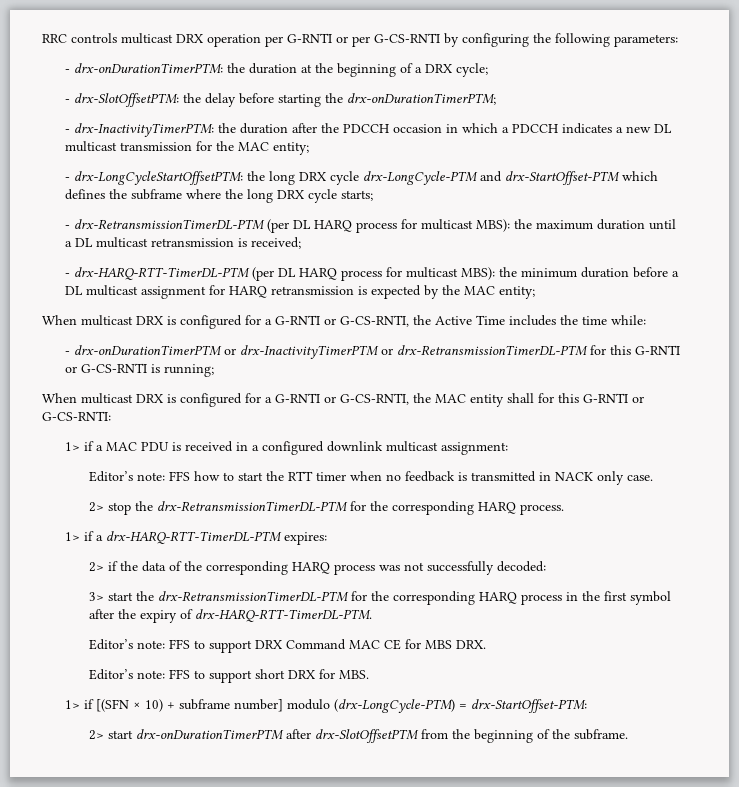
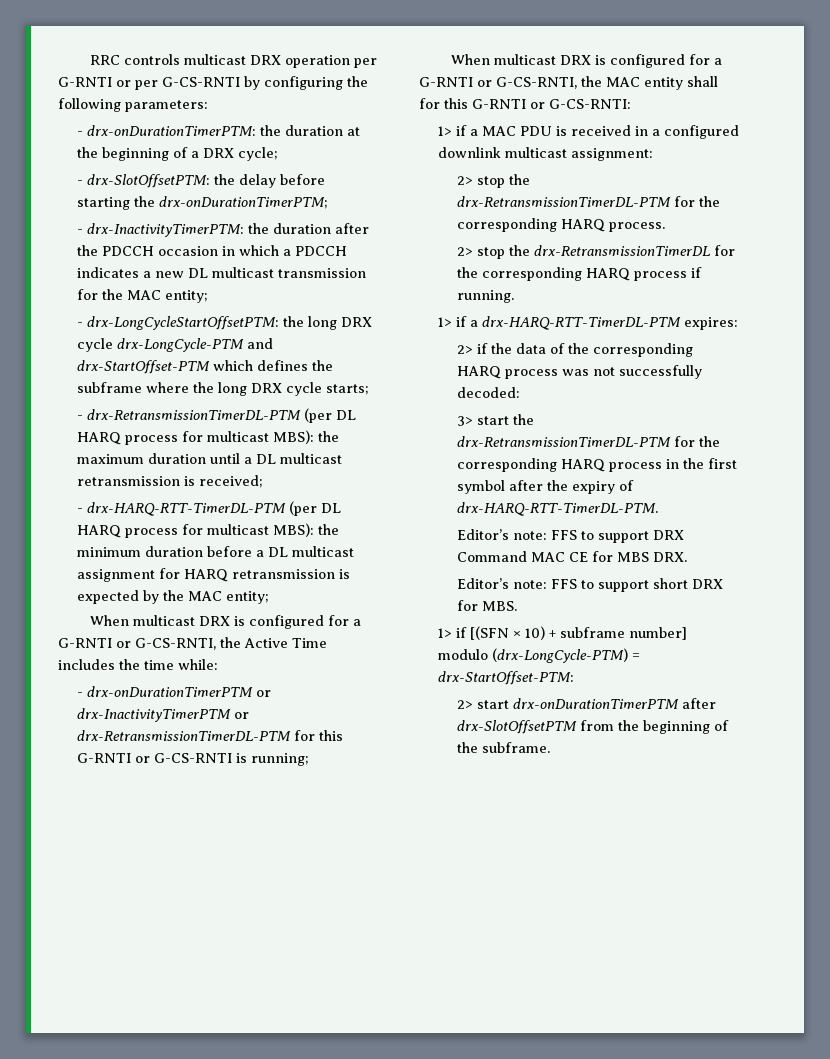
[88,471,653,485] // Editor’s note: FFS how to start the RTT timer when no feedback is transmitted in NACK only case. -> (653, 154) none
(564, 509) none -> [456,245,735,259] [456,267,702,281] [456,290,514,303] // 2> stop the drx-RetransmissionTimerDL for the corresponding HARQ process if running.

